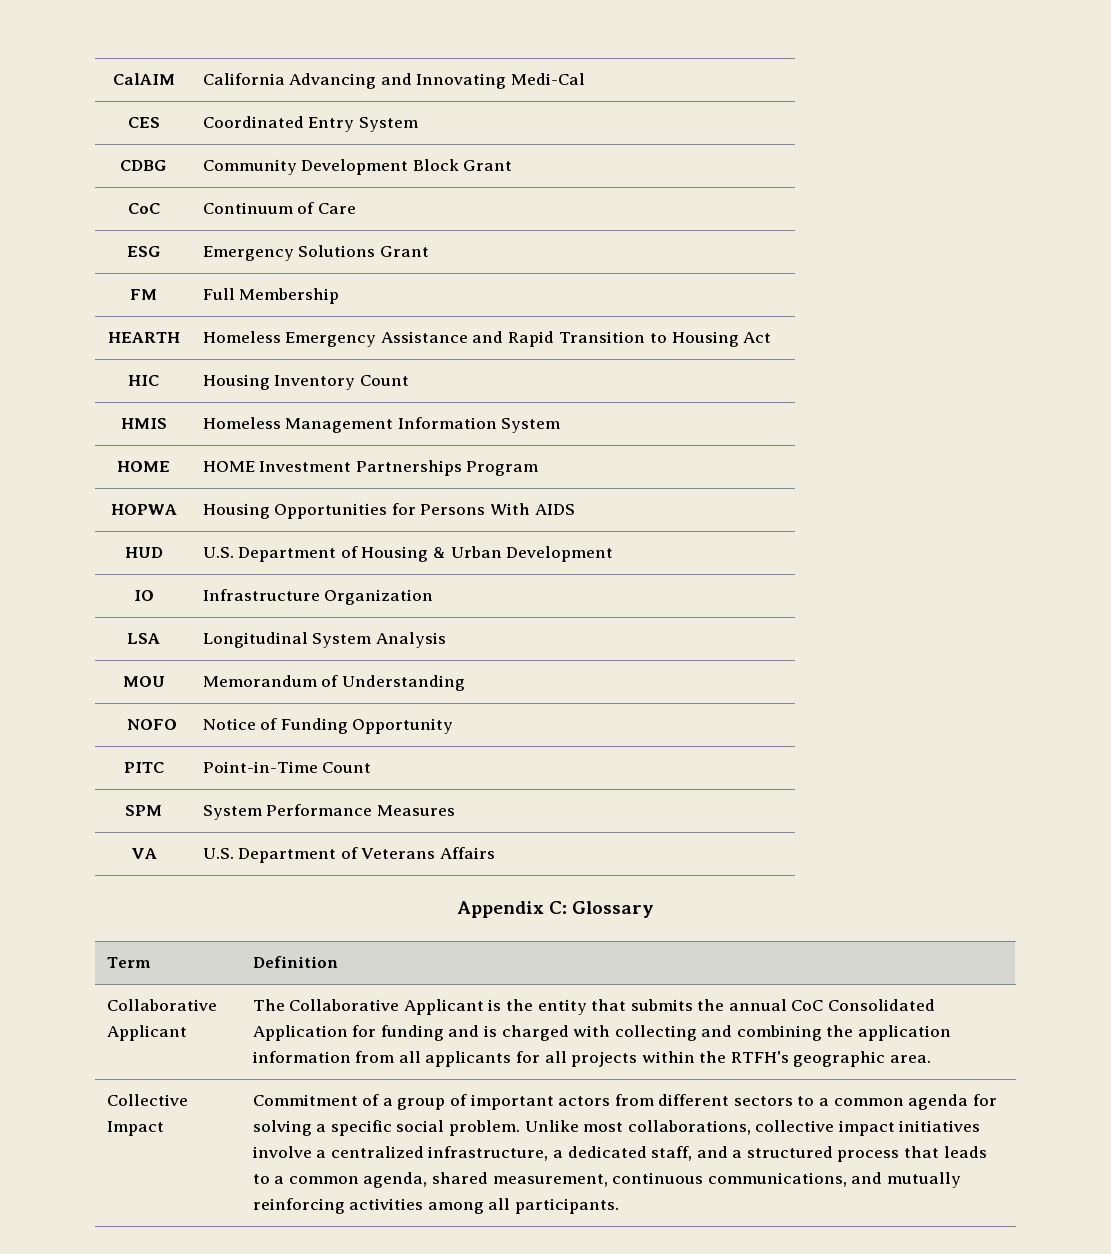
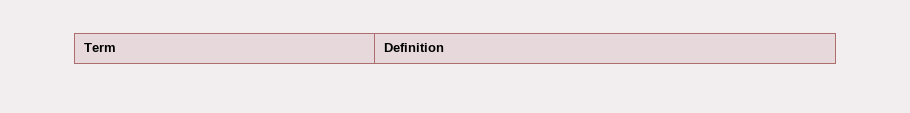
[112,73,175,85] [202,73,585,89] [127,117,160,128] [202,116,418,132] [120,160,167,171] [202,159,513,175] [127,203,160,214] [202,202,356,214] [126,246,161,257] [202,245,429,261] [130,289,157,300] [202,288,340,304] [107,332,180,343] [202,331,772,347] [128,375,159,386] [202,374,409,390] [120,418,167,429] [202,417,561,433] [117,461,170,472] [202,460,539,476] [110,504,177,515] [202,503,575,519] [124,547,163,558] [202,546,614,562] [133,590,154,601] [202,589,434,605] [127,633,160,644] [202,632,446,648] [122,676,165,687] [202,675,465,691] [127,719,178,730] [202,718,454,734] [123,762,164,773] [202,761,372,773] [125,805,162,816] [202,804,455,820] [130,848,157,859] [202,847,495,863] [456,901,655,918] [106,957,151,968] [252,956,338,968] [106,999,217,1011] [106,1025,187,1041] [252,999,936,1015] [252,1025,952,1041] [251,1051,932,1067] [106,1094,188,1106] [106,1121,164,1136] [252,1094,997,1110] [252,1120,981,1136] [251,1146,987,1162] [252,1172,961,1188] [252,1198,619,1214] CalAIM | California Advancing and Innovating Medi-Cal // CES | Coordinated Entry System // CDBG | Community Development Block Grant // CoC | Continuum of Care // ESG | Emergency Solutions Grant // FM | Full Membership // HEARTH | Homeless Emergency Assistance and Rapid Transition to Housing Act // HIC | Housing Inventory Count // HMIS | Homeless Management Information System // HOME | HOME Investment Partnerships Program // HOPWA | Housing Opportunities for Persons With AIDS // HUD | U.S. Department of Housing & Urban Development // IO | Infrastructure Organization // LSA | Longitudinal System Analysis // MOU | Memorandum of Understanding // NOFO | Notice of Funding Opportunity // PITC | Point-in-Time Count // SPM | System Performance Measures // VA | U.S. Department of Veterans Affairs // Appendix C: Glossary // Term | Definition // Collaborative Applicant | The Collaborative Applicant is the entity that submits the annual CoC Consolidated Application for funding and is charged with collecting and combining the application information from all applicants for all projects within the RTFH's geographic area. // Collective Impact | Commitment of a group of important actors from different sectors to a common agenda for solving a specific social problem. Unlike most collaborations, collective impact initiatives involve a centralized infrastructure, a dedicated staff, and a structured process that leads to a common agenda, shared measurement, continuous communications, and mutually reinforcing activities among all participants. -> [83,43,116,52] [383,43,444,52] Term | Definition

